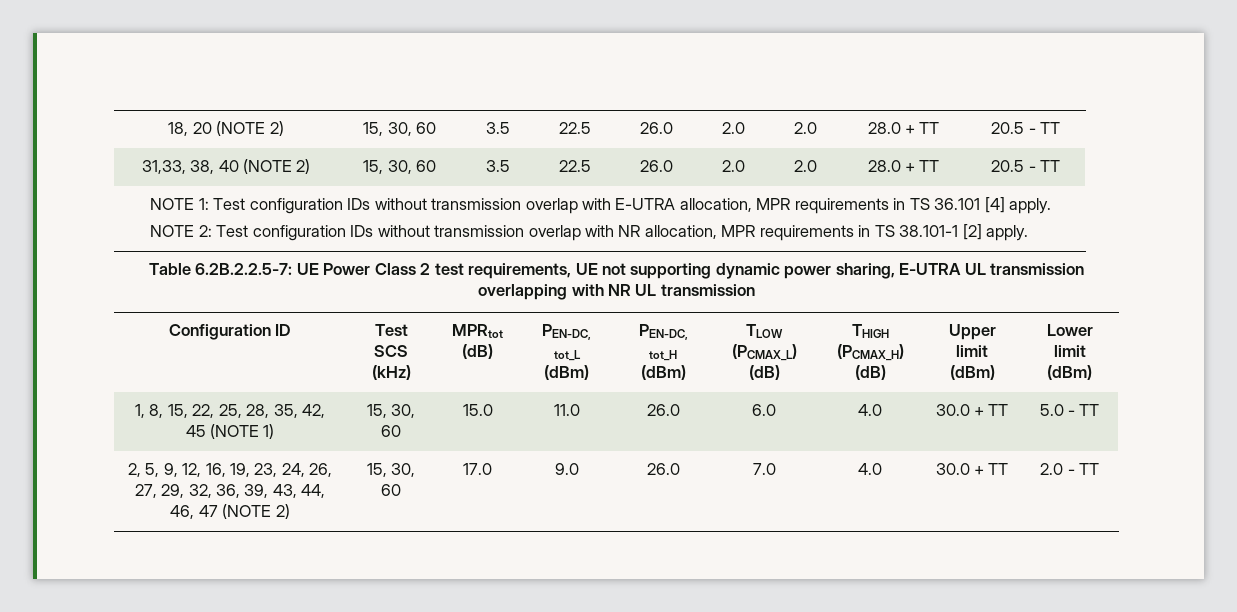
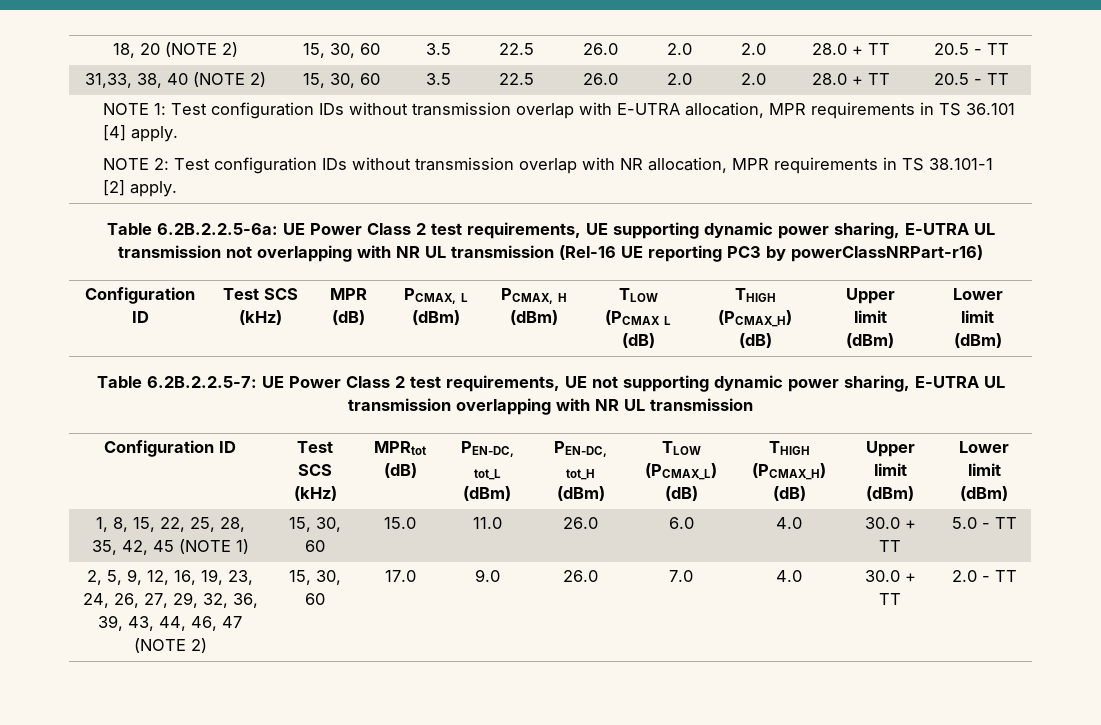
(1029, 233) none -> [106,222,995,239] [118,245,983,262] [85,287,195,304] [131,311,149,323] [222,288,298,300] [238,310,282,325] [330,288,367,300] [332,310,365,325] [404,288,468,304] [412,310,460,325] [500,288,567,304] [509,310,558,325] [618,288,658,302] [605,310,671,325] [621,333,655,348] [734,288,776,302] [718,310,792,327] [738,333,772,348] [845,288,895,304] [853,310,887,323] [846,333,894,348] [952,288,1003,300] [961,310,994,323] [953,333,1002,348] // Table 6.2B.2.2.5-6a: UE Power Class 2 test requirements, UE supporting dynamic power sharing, E-UTRA UL transmission not overlapping with NR UL transmission (Rel-16 UE reporting PC3 by powerClassNRPart-r16) // Configuration ID | Test SCS (kHz) | MPR (dB) | PCMAX, L (dBm) | PCMAX, H (dBm) | TLOW (PCMAX L (dB) | THIGH (PCMAX_H) (dB) | Upper limit (dBm) | Lower limit (dBm)

